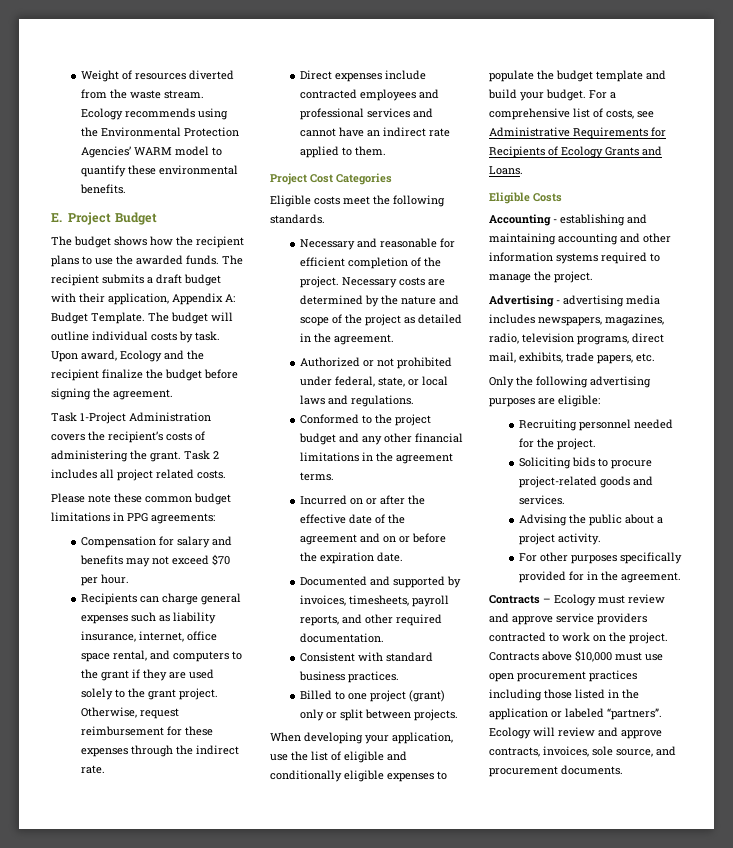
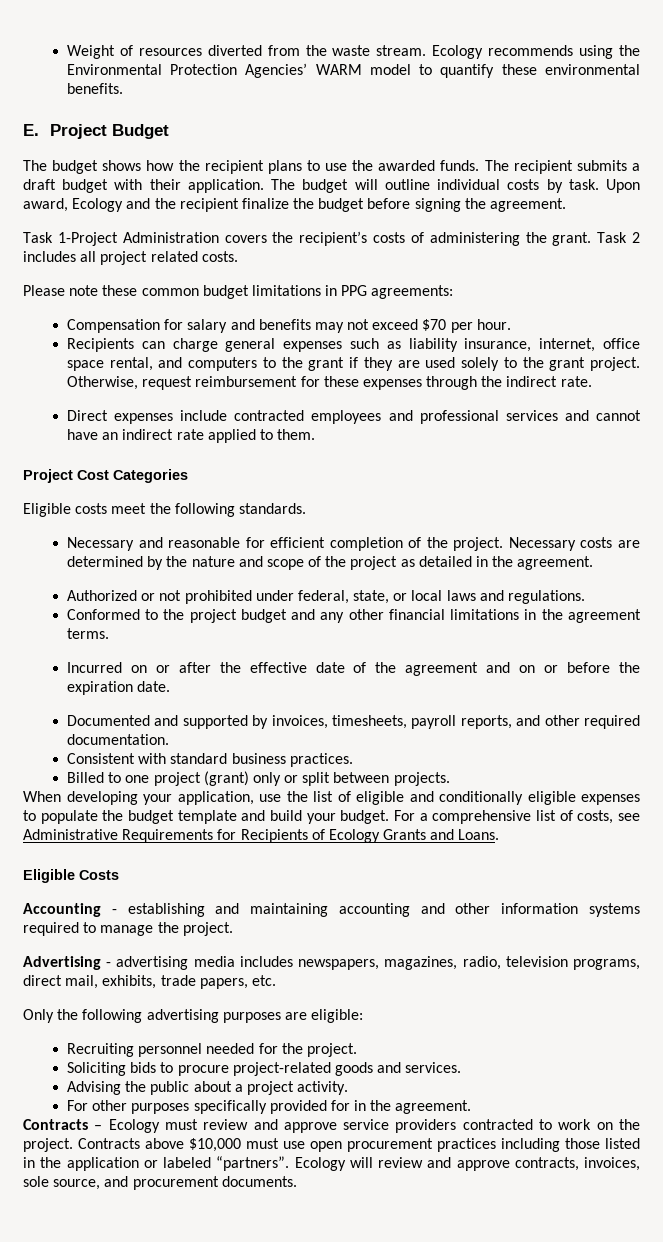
[108,293,235,305] [51,312,145,324] application, Appendix A: Budget Template. -> [187,179,264,193] application.

